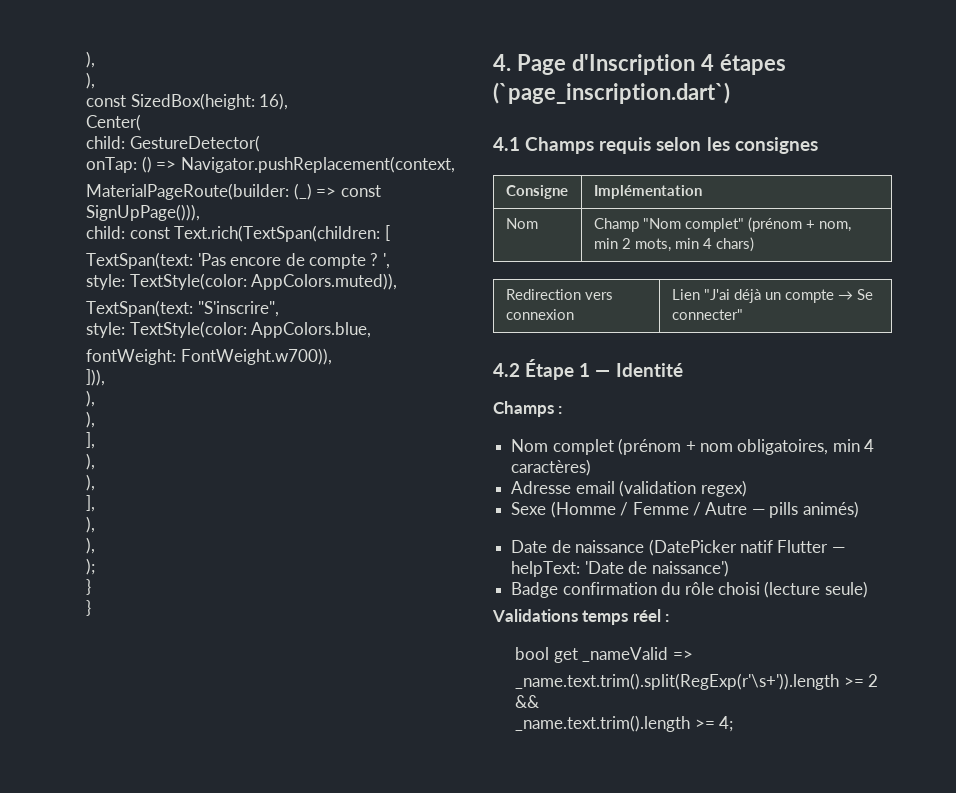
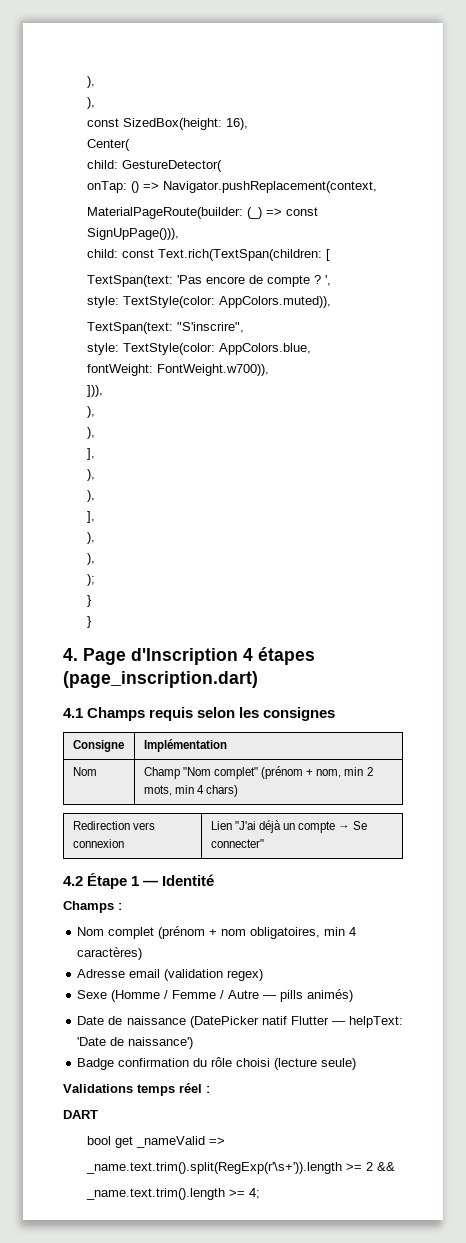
[493,82,730,104] (`page_inscription.dart`) -> [63,671,258,688] (page_inscription.dart)
(670, 618) none -> [63,1110,98,1119] // DART

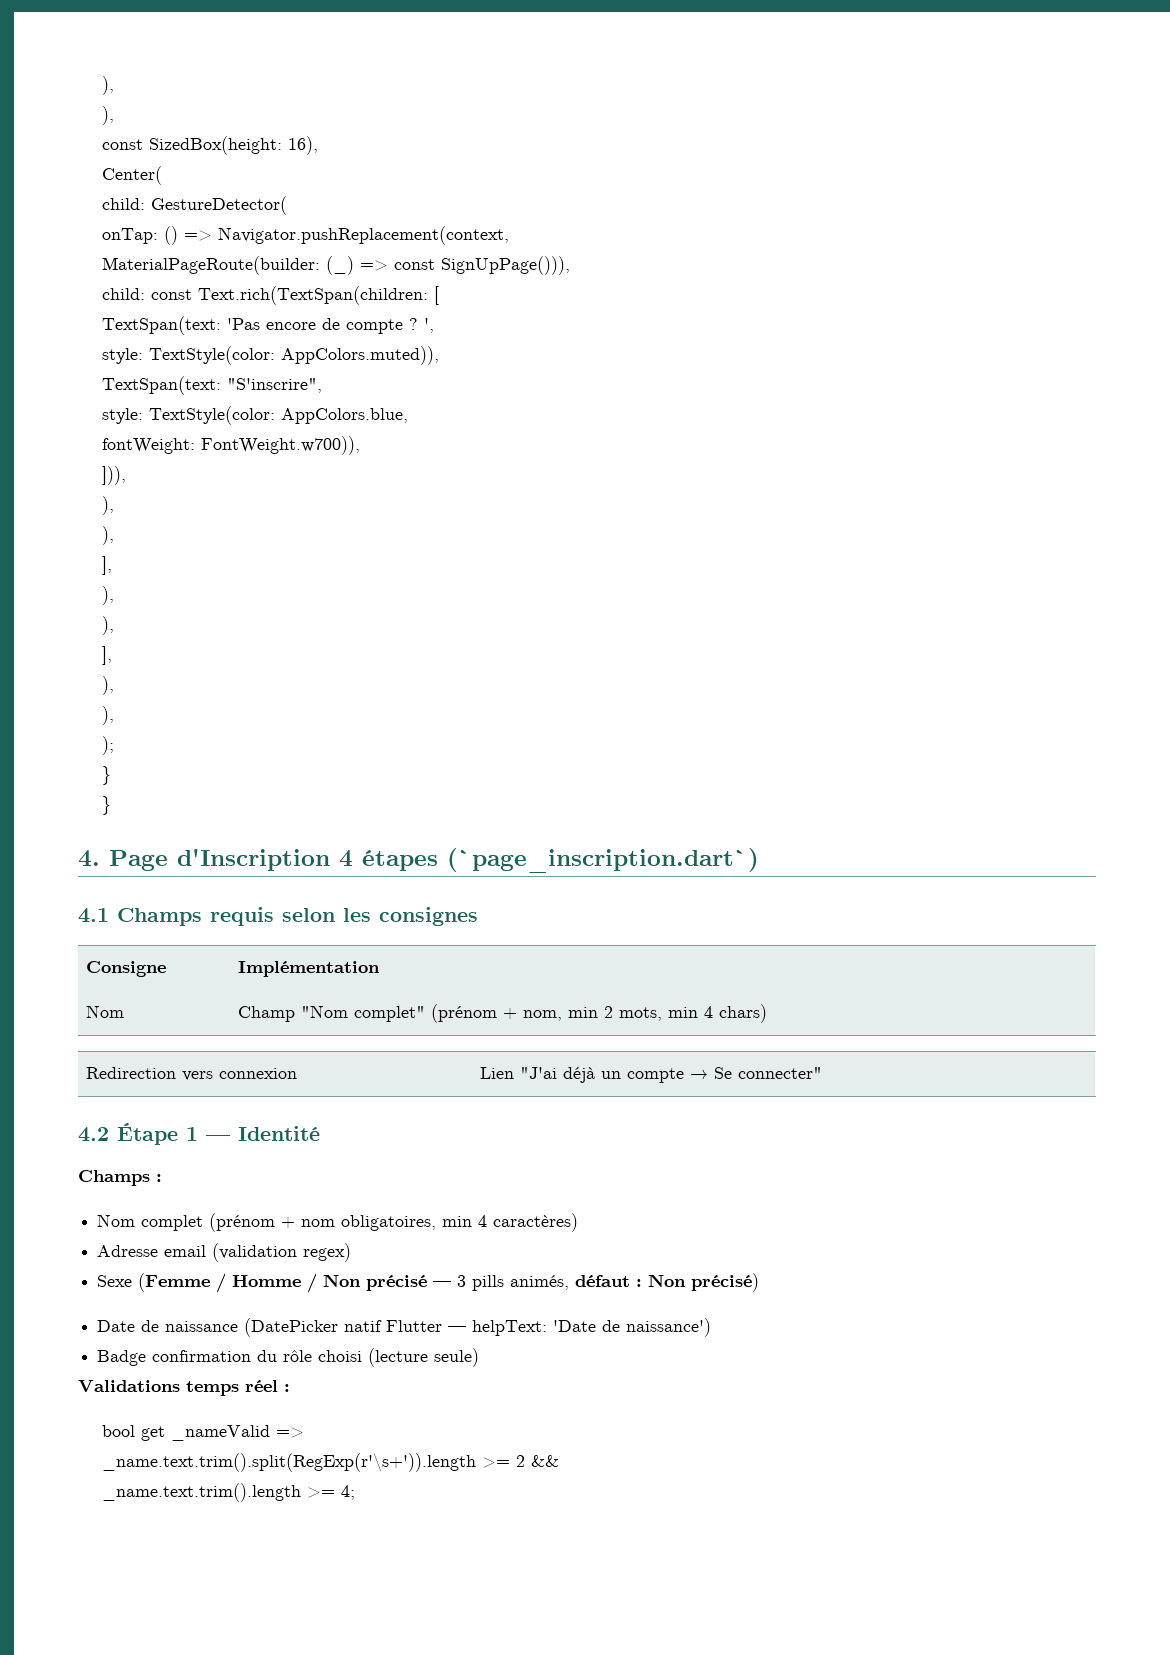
[63,671,258,688] (page_inscription.dart) -> [447,848,759,873] (`page_inscription.dart`)
[111,989,354,1002] (Homme / Femme / Autre — pills animés) -> [138,1273,760,1293] (Femme / Homme / Non précisé — 3 pills animés, défaut : Non précisé)
[63,1110,98,1119] // DART -> (290, 1388) none

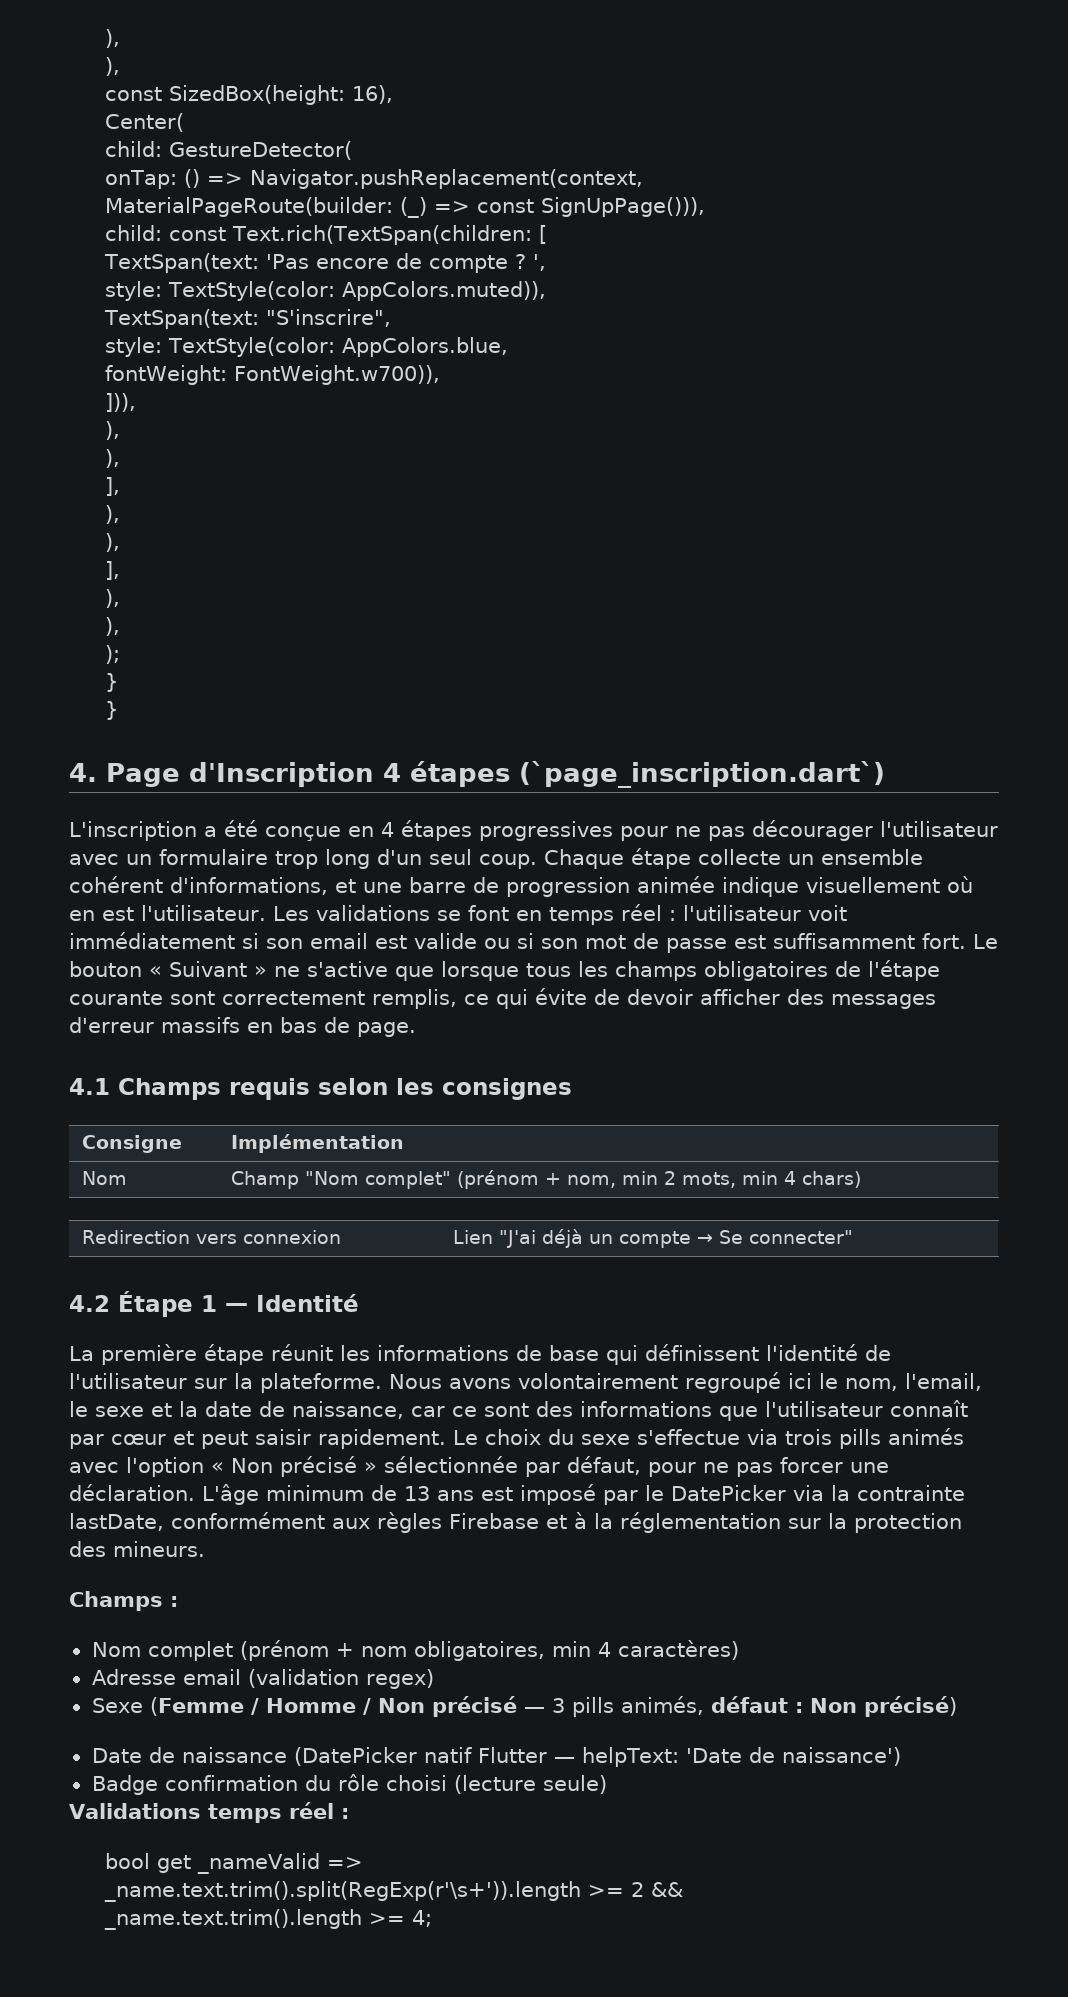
(759, 860) none -> [69,820,998,841] [69,848,923,869] [69,876,973,897] [69,904,847,925] [69,932,998,953] [69,960,940,981] [69,988,936,1009] [69,1017,416,1037] // L'inscription a été conçue en 4 étapes progressives pour ne pas décourager l'utilisateur avec un formulaire trop long d'un seul coup. Chaque étape collecte un ensemble cohérent d'informations, et une barre de progression animée indique visuellement où en est l'utilisateur. Les validations se font en temps réel : l'utilisateur voit immédiatement si son email est valide ou si son mot de passe est suffisamment fort. Le bouton « Suivant » ne s'active que lorsque tous les champs obligatoires de l'étape courante sont correctement remplis, ce qui évite de devoir afficher des messages d'erreur massifs en bas de page.
(320, 1133) none -> [69,1344,891,1365] [69,1372,982,1393] [69,1400,968,1421] [69,1428,964,1449] [69,1456,889,1477] [69,1484,965,1505] [69,1512,962,1533] [69,1541,205,1557] // La première étape réunit les informations de base qui définissent l'identité de l'utilisateur sur la plateforme. Nous avons volontairement regroupé ici le nom, l'email, le sexe et la date de naissance, car ce sont des informations que l'utilisateur connaît par cœur et peut saisir rapidement. Le choix du sexe s'effectue via trois pills animés avec l'option « Non précisé » sélectionnée par défaut, pour ne pas forcer une déclaration. L'âge minimum de 13 ans est imposé par le DatePicker via la contrainte lastDate, conformément aux règles Firebase et à la réglementation sur la protection des mineurs.

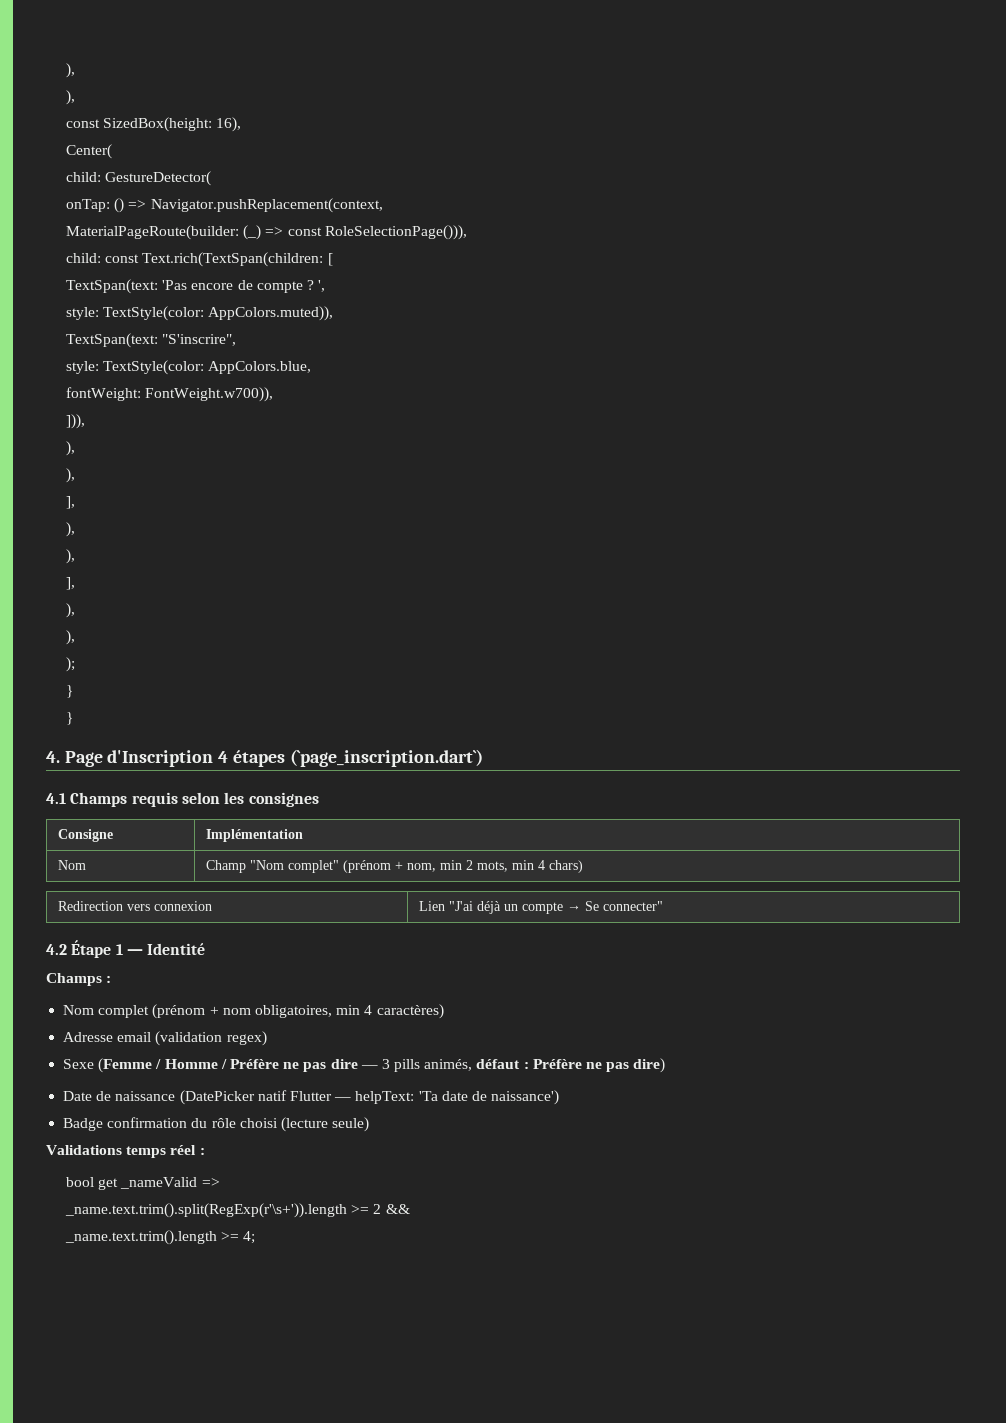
[541,197,706,217] SignUpPage())), -> [324,225,467,240] RoleSelectionPage())),
[69,820,998,841] [69,848,923,869] [69,876,973,897] [69,904,847,925] [69,932,998,953] [69,960,940,981] [69,988,936,1009] [69,1017,416,1037] // L'inscription a été conçue en 4 étapes progressives pour ne pas décourager l'utilisateur avec un formulaire trop long d'un seul coup. Chaque étape collecte un ensemble cohérent d'informations, et une barre de progression animée indique visuellement où en est l'utilisateur. Les validations se font en temps réel : l'utilisateur voit immédiatement si son email est valide ou si son mot de passe est suffisamment fort. Le bouton « Suivant » ne s'active que lorsque tous les champs obligatoires de l'étape courante sont correctement remplis, ce qui évite de devoir afficher des messages d'erreur massifs en bas de page. -> (483, 758) none
[69,1344,891,1365] [69,1372,982,1393] [69,1400,968,1421] [69,1428,964,1449] [69,1456,889,1477] [69,1484,965,1505] [69,1512,962,1533] [69,1541,205,1557] // La première étape réunit les informations de base qui définissent l'identité de l'utilisateur sur la plateforme. Nous avons volontairement regroupé ici le nom, l'email, le sexe et la date de naissance, car ce sont des informations que l'utilisateur connaît par cœur et peut saisir rapidement. Le choix du sexe s'effectue via trois pills animés avec l'option « Non précisé » sélectionnée par défaut, pour ne pas forcer une déclaration. L'âge minimum de 13 ans est imposé par le DatePicker via la contrainte lastDate, conformément aux règles Firebase et à la réglementation sur la protection des mineurs. -> (206, 949) none
[377,1696,517,1717] Non précisé -> [229,1059,358,1072] Préfère ne pas dire
[809,1696,957,1717] Non précisé) -> [532,1058,666,1073] Préfère ne pas dire)
[686,1748,743,1763] 'Date -> [418,1091,468,1101] 'Ta date

